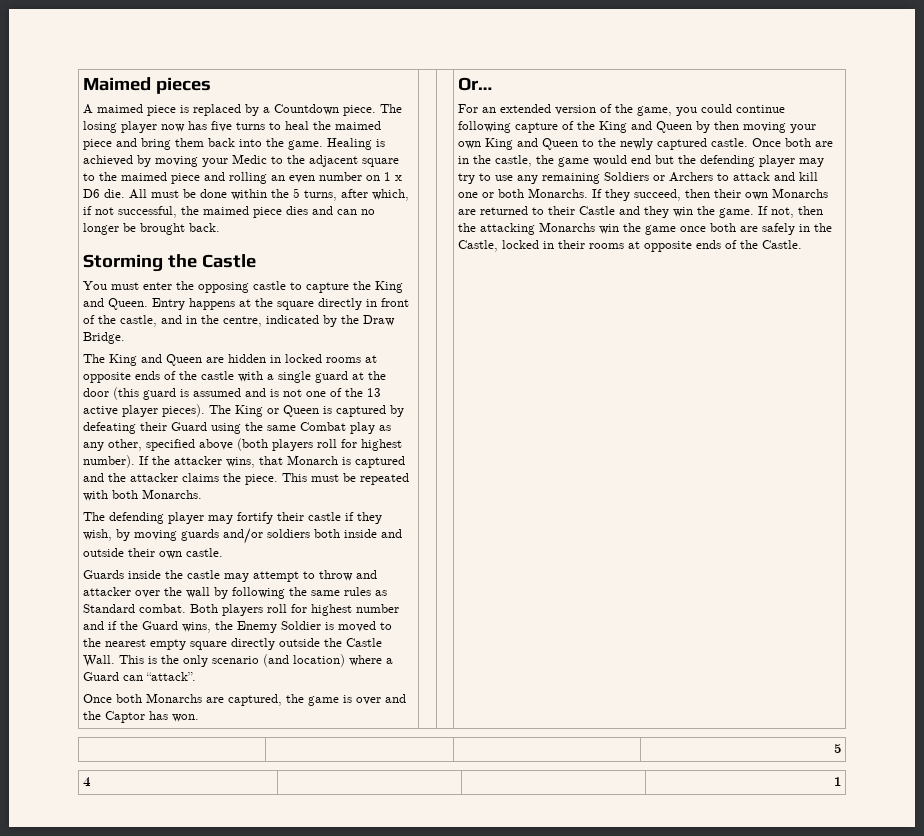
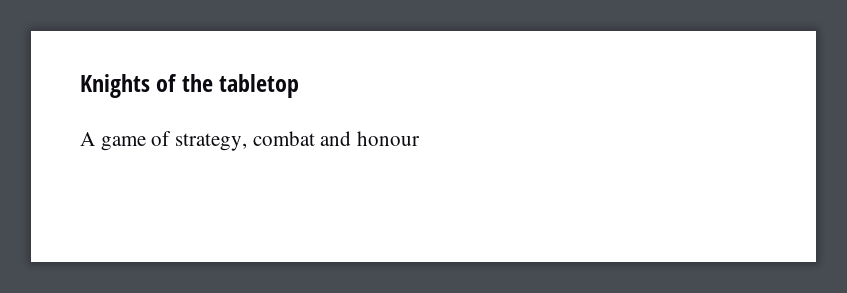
[83,77,212,94] [83,104,403,116] [83,121,382,133] [83,138,386,150] [83,154,400,167] [83,172,403,184] [83,188,410,201] [83,206,376,218] [83,223,221,235] [83,254,257,272] [83,281,404,293] [83,298,410,310] [83,315,396,327] [83,332,126,344] [83,354,378,366] [83,371,387,383] [83,387,382,400] [83,404,405,417] [83,422,392,434] [83,438,403,451] [83,455,406,468] [83,473,410,485] [83,489,203,501] [83,512,383,524] [83,528,403,544] [83,548,224,559] [83,570,378,582] [83,587,388,599] [83,604,400,616] [83,621,393,633] [83,638,383,650] [83,654,394,667] [83,672,197,681] [83,693,407,706] [83,711,200,723] [458,77,493,91] [458,104,786,116] [458,121,817,133] [458,138,834,150] [458,155,825,167] [458,172,819,184] [458,188,829,201] [458,206,824,218] [458,222,833,235] [458,240,803,252] [833,744,841,753] [83,777,92,787] [833,777,841,786] Maimed pieces // A maimed piece is replaced by a Countdown piece. The losing player now has five turns to heal the maimed piece and bring them back into the game. Healing is achieved by moving your Medic to the adjacent square to the maimed piece and rolling an even number on 1 x D6 die. All must be done within the 5 turns, after which, if not successful, the maimed piece dies and can no longer be brought back. // Storming the Castle // You must enter the opposing castle to capture the King and Queen. Entry happens at the square directly in front of the castle, and in the centre, indicated by the Draw Bridge. // The King and Queen are hidden in locked rooms at opposite ends of the castle with a single guard at the door (this guard is assumed and is not one of the 13 active player pieces). The King or Queen is captured by defeating their Guard using the same Combat play as any other, specified above (both players roll for highest number). If the attacker wins, that Monarch is captured and the attacker claims the piece. This must be repeated with both Monarchs. // The defending player may fortify their castle if they wish, by moving guards and/or soldiers both inside and outside their own castle. // Guards inside the castle may attempt to throw and attacker over the wall by following the same rules as Standard combat. Both players roll for highest number and if the Guard wins, the Enemy Soldier is moved to the nearest empty square directly outside the Castle Wall. This is the only scenario (and location) where a Guard can “attack”. // Once both Monarchs are captured, the game is over and the Captor has won. | | | Or… // For an extended version of the game, you could continue following capture of the King and Queen by then moving your own King and Queen to the newly captured castle. Once both are in the castle, the game would end but the defending player may try to use any remaining Soldiers or Archers to attack and kill one or both Monarchs. If they succeed, then their own Monarchs are returned to their Castle and they win the game. If not, then the attacking Monarchs win the game once both are safely in the Castle, locked in their rooms at opposite ends of the Castle. // | | | 5 // 4 | | | 1 -> [80,74,300,98] [80,131,421,151] Knights of the tabletop // A game of strategy, combat and honour

